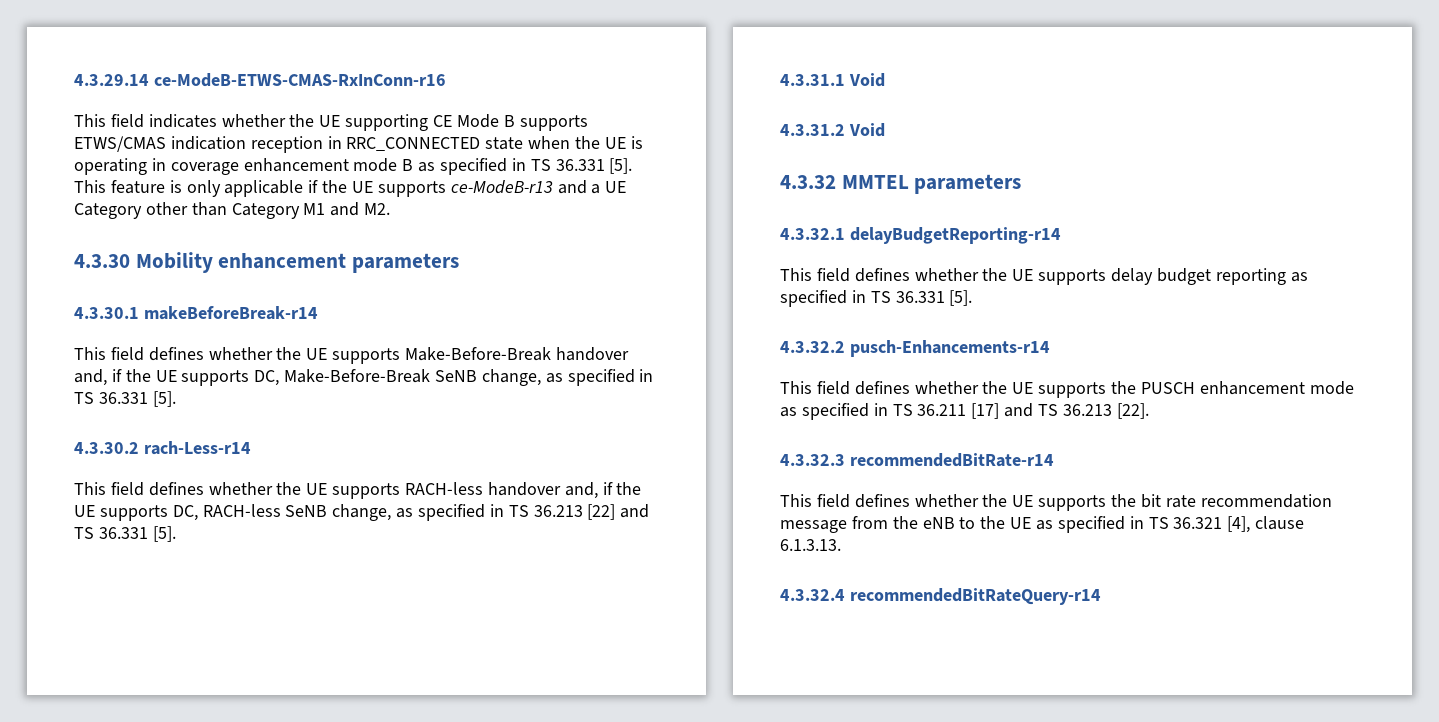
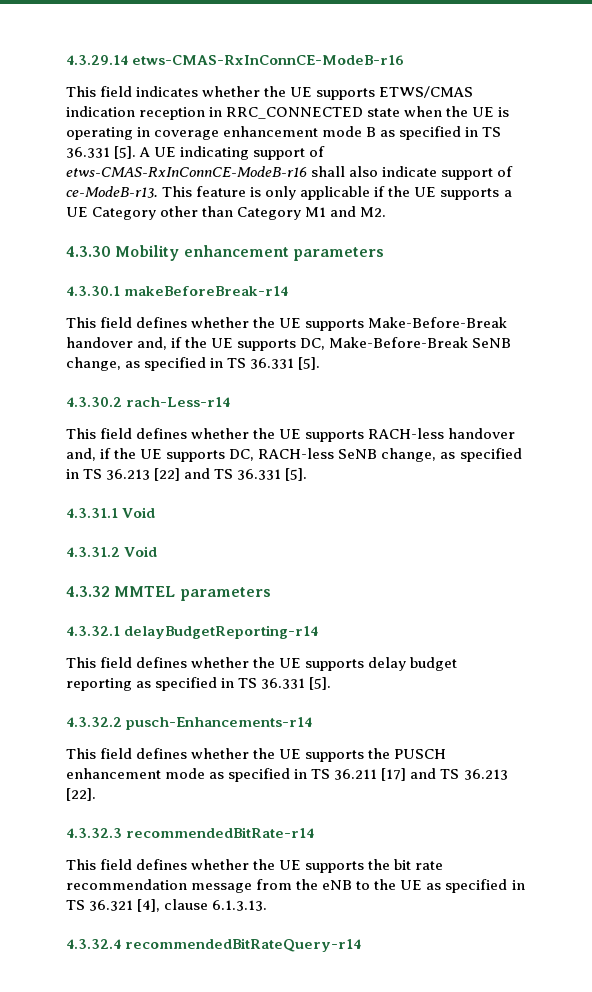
[153,73,446,87] ce-ModeB-ETWS-CMAS-RxInConn-r16 -> [132,55,405,65] etws-CMAS-RxInConnCE-ModeB-r16
[345,114,515,131] supporting CE Mode B -> (313, 92) none
(633, 166) none -> [139,146,326,160] [66,166,514,180] [66,186,158,198] A UE indicating support of etws-CMAS-RxInConnCE-ModeB-r16 shall also indicate support of ce-ModeB-r13.
[450,180,587,194] ce-ModeB-r13 and -> (500, 194) none

